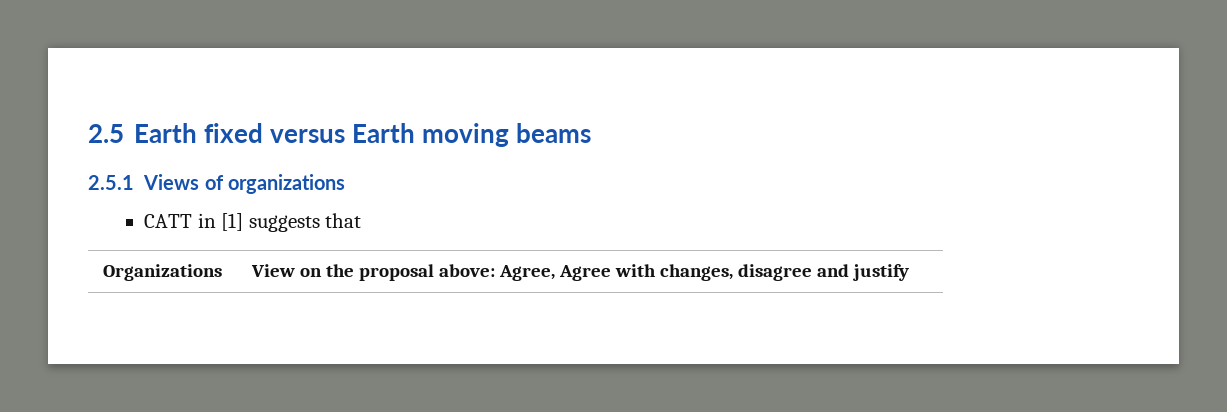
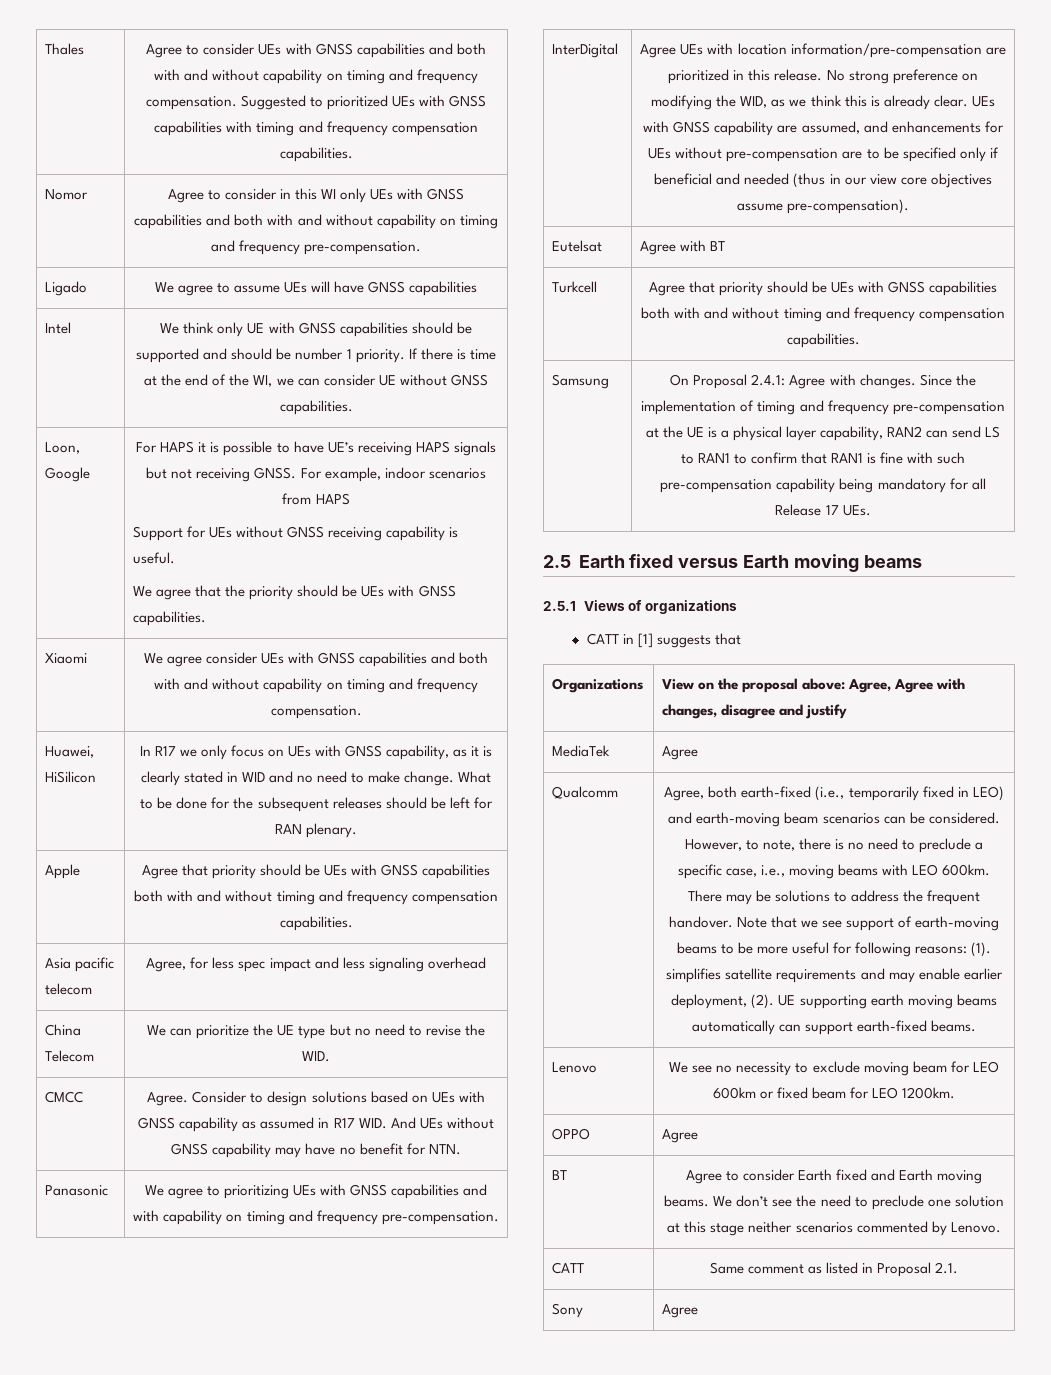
(88, 133) none -> [45,43,85,55] [146,43,486,58] [154,69,478,84] [145,95,487,110] [154,121,478,136] [279,147,353,162] [45,189,89,200] [167,188,465,203] [134,214,498,229] [210,240,422,255] [45,281,88,296] [154,281,478,296] [45,322,72,334] [160,322,472,337] [136,348,496,363] [144,374,488,387] [279,400,353,415] [45,442,81,454] [45,467,91,482] [136,441,496,456] [146,467,486,482] [282,493,350,505] [133,526,459,541] [133,552,176,564] [133,585,456,600] [133,611,207,626] [45,653,88,664] [143,652,489,667] [154,678,478,693] [270,705,362,719] [45,746,95,758] [45,771,97,783] [139,745,493,760] [140,771,492,786] [140,797,493,812] [274,823,358,838] [45,864,81,879] [141,864,491,879] [134,890,498,905] [279,916,353,931] [45,957,115,972] [45,983,93,995] [146,957,486,972] [45,1024,82,1036] [45,1050,95,1062] [147,1024,485,1039] [302,1051,330,1062] [45,1091,84,1103] [147,1091,485,1106] [138,1117,494,1132] [171,1143,461,1158] [45,1185,109,1196] [144,1184,488,1199] [133,1210,499,1225] [552,43,619,58] [640,43,1006,58] [668,69,978,84] [651,95,995,110] [643,121,1004,136] [648,147,999,162] [654,173,992,188] [736,199,910,214] [552,240,603,252] [640,240,726,255] [552,281,598,293] [648,281,998,296] [641,307,1005,322] [786,333,860,348] [552,374,610,389] [670,374,976,389] [641,400,1005,415] [645,426,1001,441] [680,452,966,464] [660,478,986,493] [775,504,871,516] Thales | Agree to consider UEs with GNSS capabilities and both with and without capability on timing and frequency compensation. Suggested to prioritized UEs with GNSS capabilities with timing and frequency compensation capabilities. // Nomor | Agree to consider in this WI only UEs with GNSS capabilities and both with and without capability on timing and frequency pre-compensation. // Ligado | We agree to assume UEs will have GNSS capabilities // Intel | We think only UE with GNSS capabilities should be supported and should be number 1 priority. If there is time at the end of the WI, we can consider UE without GNSS capabilities. // Loon, Google | For HAPS it is possible to have UE’s receiving HAPS signals but not receiving GNSS. For example, indoor scenarios from HAPS // Support for UEs without GNSS receiving capability is useful. // We agree that the priority should be UEs with GNSS capabilities. // Xiaomi | We agree consider UEs with GNSS capabilities and both with and without capability on timing and frequency compensation. // Huawei, HiSilicon | In R17 we only focus on UEs with GNSS capability, as it is clearly stated in WID and no need to make change. What to be done for the subsequent releases should be left for RAN plenary. // Apple | Agree that priority should be UEs with GNSS capabilities both with and without timing and frequency compensation capabilities. // Asia pacific telecom | Agree, for less spec impact and less signaling overhead // China Telecom | We can prioritize the UE type but no need to revise the WID. // CMCC | Agree. Consider to design solutions based on UEs with GNSS capability as assumed in R17 WID. And UEs without GNSS capability may have no benefit for NTN. // Panasonic | We agree to prioritizing UEs with GNSS capabilities and with capability on timing and frequency pre-compensation. // InterDigital | Agree UEs with location information/pre-compensation are prioritized in this release. No strong preference on modifying the WID, as we think this is already clear. UEs with GNSS capability are assumed, and enhancements for UEs without pre-compensation are to be specified only if beneficial and needed (thus in our view core objectives assume pre-compensation). // Eutelsat | Agree with BT // Turkcell | Agree that priority should be UEs with GNSS capabilities both with and without timing and frequency compensation capabilities. // Samsung | On Proposal 2.4.1: Agree with changes. Since the implementation of timing and frequency pre-compensation at the UE is a physical layer capability, RAN2 can send LS to RAN1 to confirm that RAN1 is fine with such pre-compensation capability being mandatory for all Release 17 UEs. //
(909, 272) none -> [552,745,611,757] [662,746,699,760] [552,786,619,799] [664,786,1004,801] [668,812,1000,827] [684,838,984,853] [677,864,991,879] [687,890,981,905] [668,916,1000,931] [676,942,992,957] [666,968,1003,983] [671,994,997,1009] [691,1020,977,1035] [552,1062,598,1073] [669,1061,999,1076] [712,1087,956,1099] [552,1128,591,1140] [662,1129,699,1143] [552,1170,568,1180] [685,1169,983,1184] [664,1195,1004,1210] [667,1221,1001,1236] [552,1262,585,1274] [709,1262,959,1277] [552,1303,584,1318] [662,1304,699,1318] // MediaTek | Agree // Qualcomm | Agree, both earth-fixed (i.e., temporarily fixed in LEO) and earth-moving beam scenarios can be considered. However, to note, there is no need to preclude a specific case, i.e., moving beams with LEO 600km. There may be solutions to address the frequent handover. Note that we see support of earth-moving beams to be more useful for following reasons: (1). simplifies satellite requirements and may enable earlier deployment, (2). UE supporting earth moving beams automatically can support earth-fixed beams. // Lenovo | We see no necessity to exclude moving beam for LEO 600km or fixed beam for LEO 1200km. // OPPO | Agree // BT | Agree to consider Earth fixed and Earth moving beams. We don’t see the need to preclude one solution at this stage neither scenarios commented by Lenovo. // CATT | Same comment as listed in Proposal 2.1. // Sony | Agree

